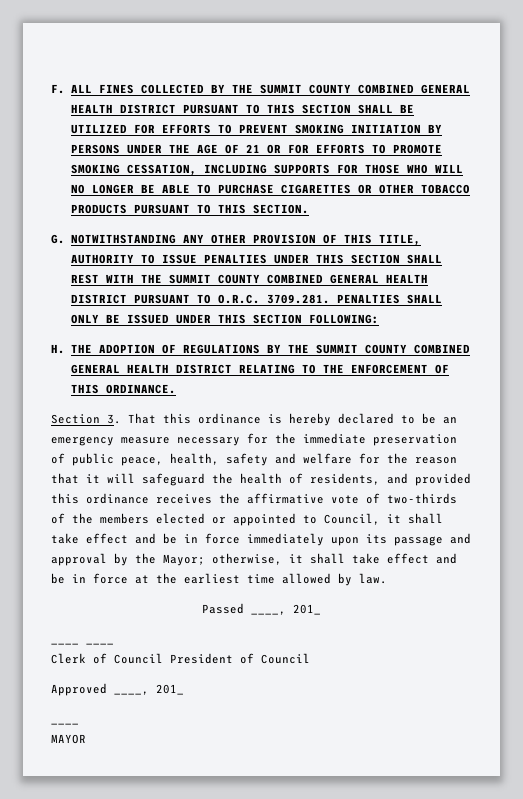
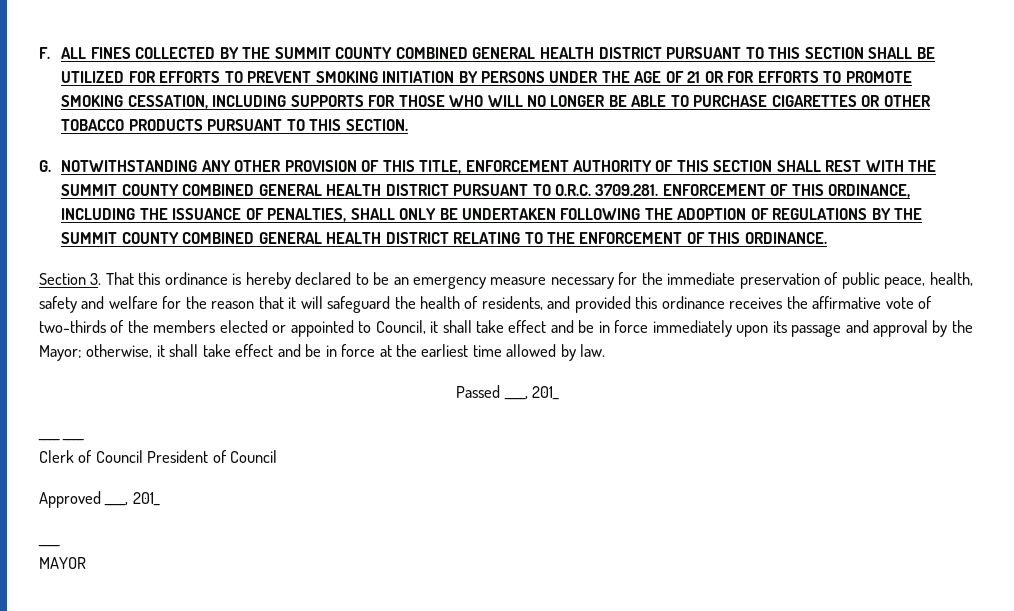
[70,254,309,264] AUTHORITY TO ISSUE PENALTIES UNDER -> [465,160,674,172] ENFORCEMENT AUTHORITY OF
[336,294,442,304] [70,314,379,324] [51,344,65,354] PENALTIES SHALL ONLY BE ISSUED UNDER THIS SECTION FOLLOWING: // H. -> [662,184,911,198] [61,208,641,222] ENFORCEMENT OF THIS ORDINANCE, INCLUDING THE ISSUANCE OF PENALTIES, SHALL ONLY BE UNDERTAKEN FOLLOWING

